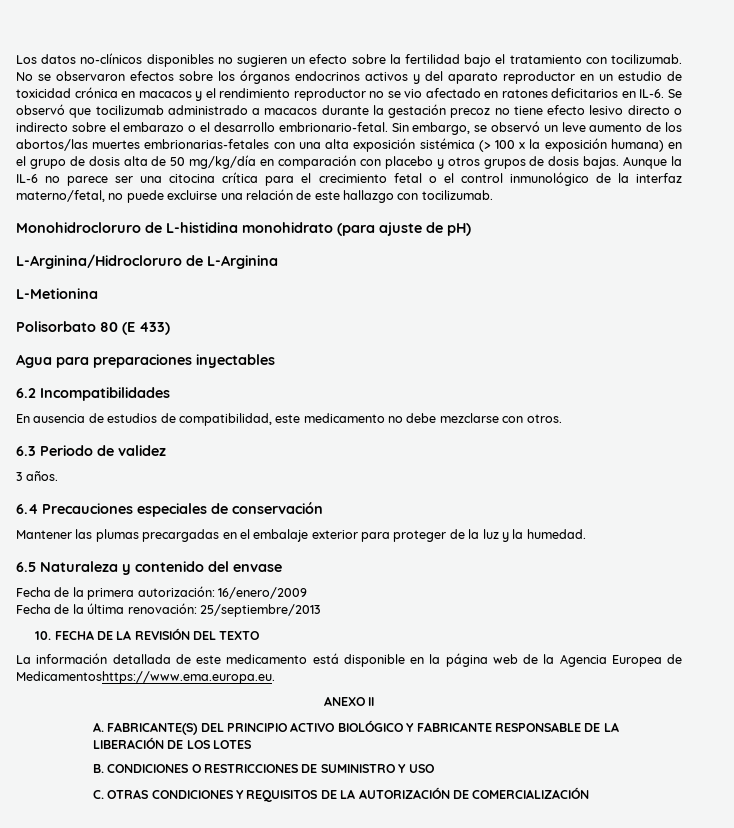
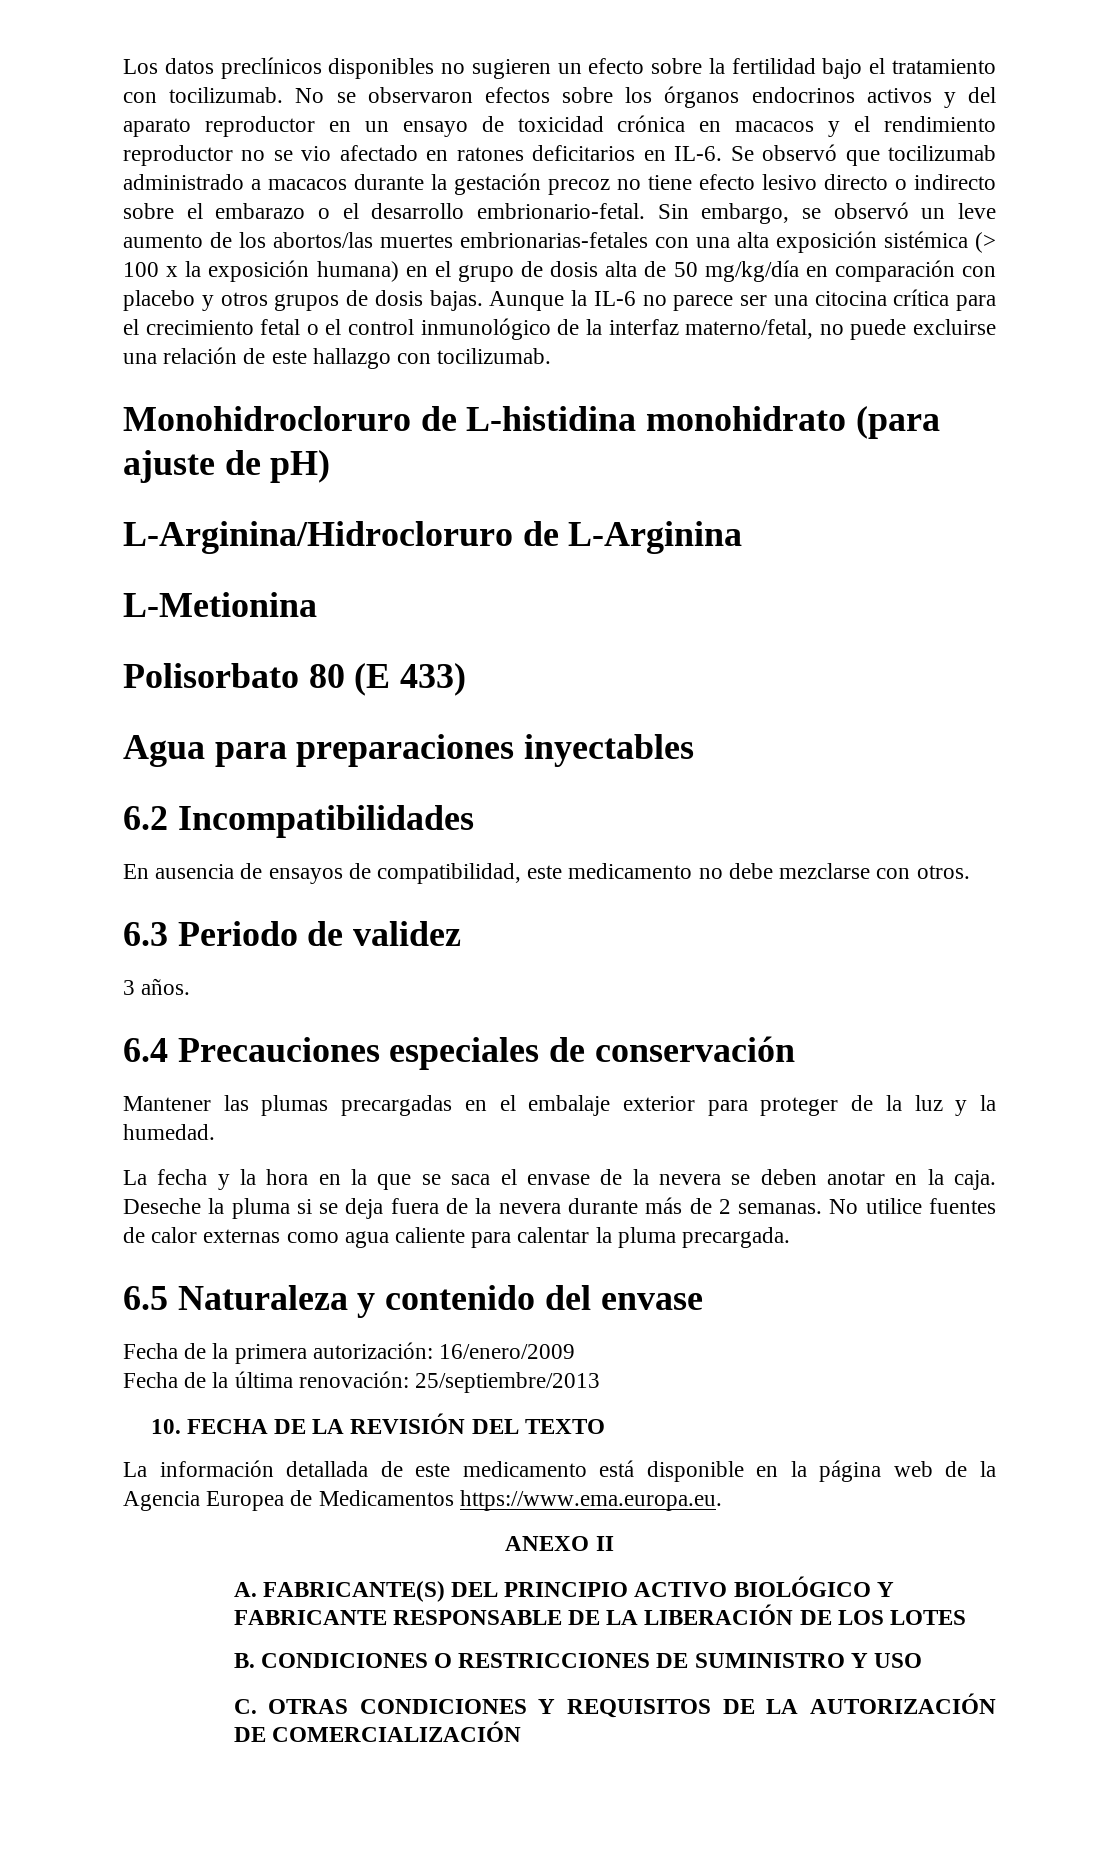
[80,53,143,64] no-clínicos -> [220,57,322,79] preclínicos
[618,71,662,81] estudio -> [402,121,468,137] ensayo
[107,413,158,423] estudios -> [268,868,343,884] ensayos
(586, 534) none -> [123,1169,997,1190] [123,1197,996,1219] [123,1227,791,1248] // La fecha y la hora en la que se saca el envase de la nevera se deben anotar en la caja. Deseche la pluma si se deja fuera de la nevera durante más de 2 semanas. No utilice fuentes de calor externas como agua caliente para calentar la pluma precargada.
[16,671,275,684] Medicamentoshttps://www.ema.europa.eu. -> [318,1490,722,1511] Medicamentos https://www.ema.europa.eu.

